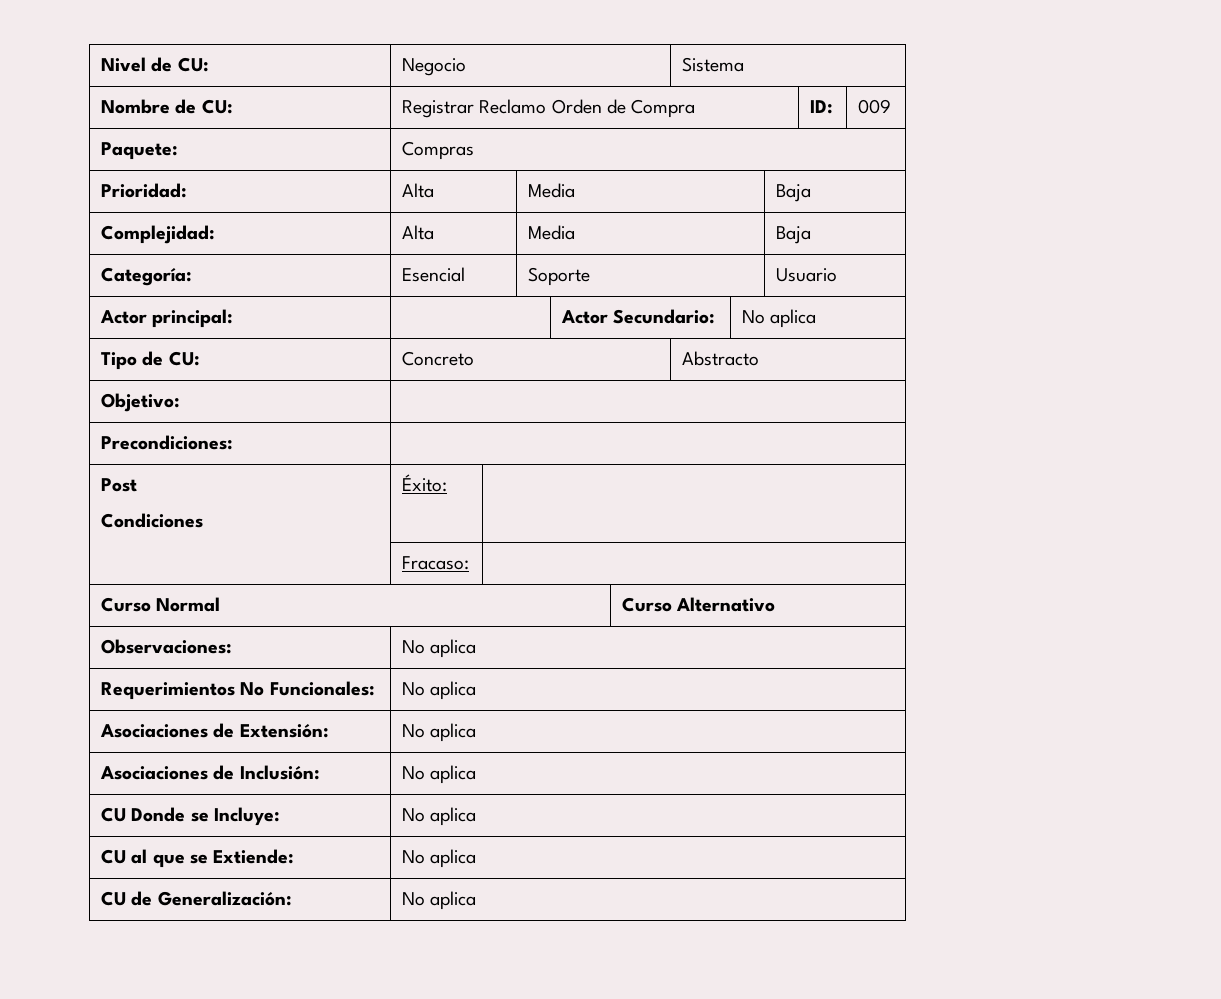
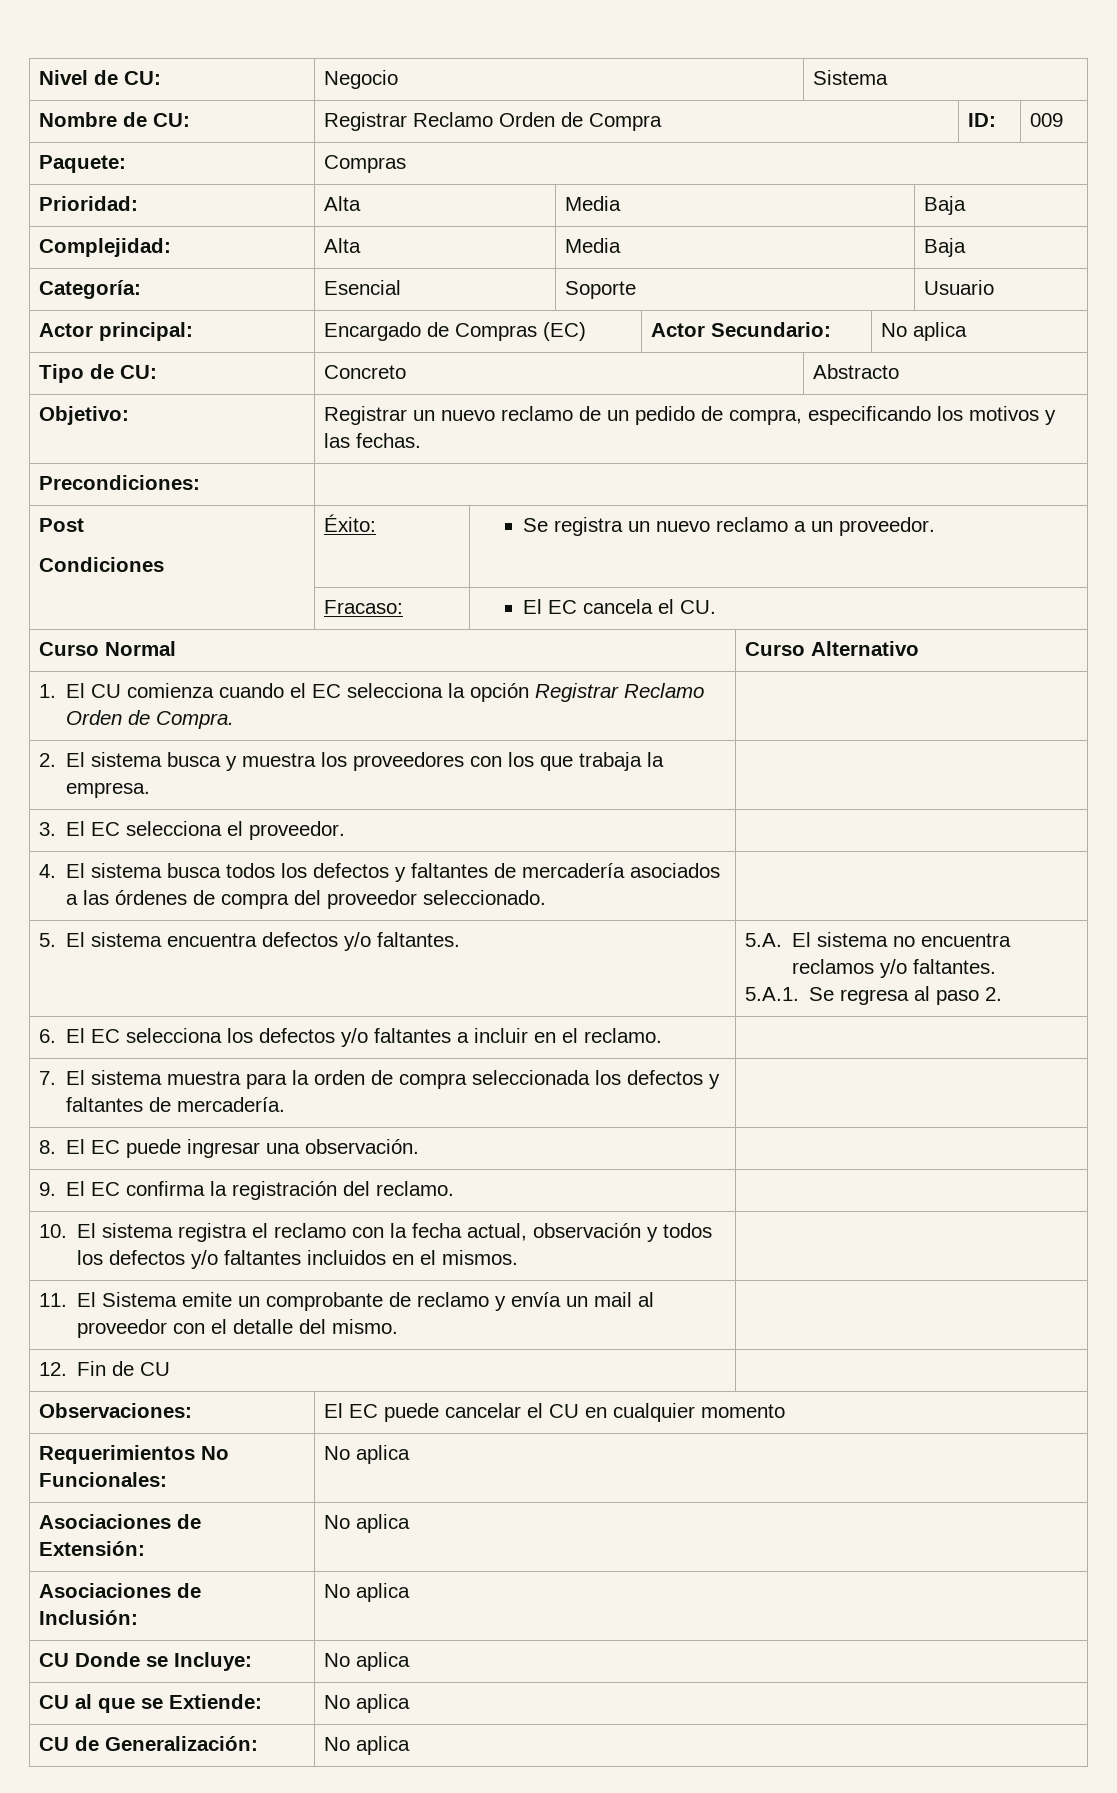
(234, 318) none -> [323,322,586,341] Encargado de Compras (EC)
[101,435,234,450] [101,478,138,492] [101,513,204,528] [402,474,448,492] [402,556,470,570] [101,597,221,612] [622,597,776,612] [101,639,233,654] [402,639,477,658] // Precondiciones: | // Post // Condiciones | Éxito: | // | Fracaso: | // Curso Normal | Curso Alternativo // Observaciones: | No aplica -> [323,406,1056,425] [323,433,421,448] [38,475,200,490] [38,518,84,532] [38,557,164,572] [323,514,376,532] [523,517,936,536] [323,600,403,614] [523,599,717,614] [38,641,176,656] [744,641,919,656] [38,683,705,702] [66,710,235,729] [38,752,665,771] [66,782,151,798] [38,821,346,840] [38,863,721,882] [66,890,547,909] [38,932,461,951] [744,932,1012,947] [792,959,997,978] [744,986,1003,1005] [38,1028,663,1047] [38,1070,721,1089] [66,1097,286,1112] [38,1139,420,1158] [38,1181,455,1200] [38,1223,713,1242] [77,1250,519,1269] [38,1292,655,1311] [77,1319,399,1338] [38,1361,171,1376] [38,1403,192,1418] [323,1403,785,1422] Registrar un nuevo reclamo de un pedido de compra, especificando los motivos y las fechas. // Precondiciones: | // Post // Condiciones | Éxito: | Se registra un nuevo reclamo a un proveedor. // | Fracaso: | El EC cancela el CU. // Curso Normal | Curso Alternativo // 1. El CU comienza cuando el EC selecciona la opción Registrar Reclamo Orden de Compra. | // 2. El sistema busca y muestra los proveedores con los que trabaja la empresa. | // 3. El EC selecciona el proveedor. | // 4. El sistema busca todos los defectos y faltantes de mercadería asociados a las órdenes de compra del proveedor seleccionado. | // 5. El sistema encuentra defectos y/o faltantes. | 5.A. El sistema no encuentra reclamos y/o faltantes. // 5.A.1. Se regresa al paso 2. // 6. El EC selecciona los defectos y/o faltantes a incluir en el reclamo. | // 7. El sistema muestra para la orden de compra seleccionada los defectos y faltantes de mercadería. | // 8. El EC puede ingresar una observación. | // 9. El EC confirma la registración del reclamo. | // 10. El sistema registra el reclamo con la fecha actual, observación y todos los defectos y/o faltantes incluidos en el mismos. | // 11. El Sistema emite un comprobante de reclamo y envía un mail al proveedor con el detalle del mismo. | // 12. Fin de CU | // Observaciones: | El EC puede cancelar el CU en cualquier momento

